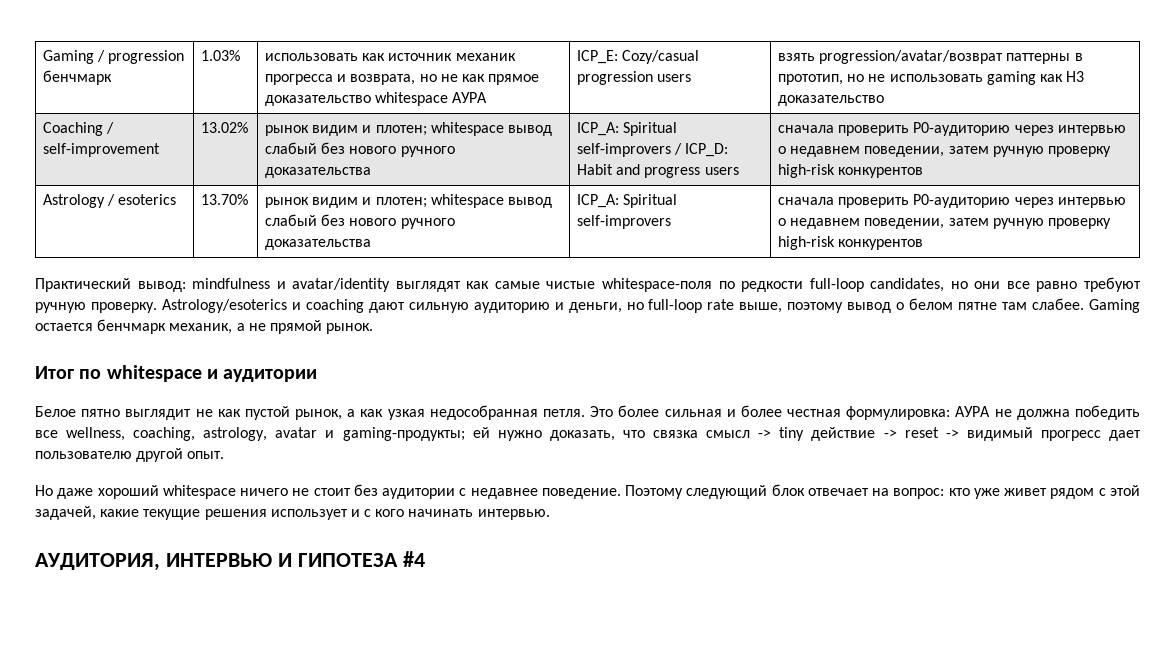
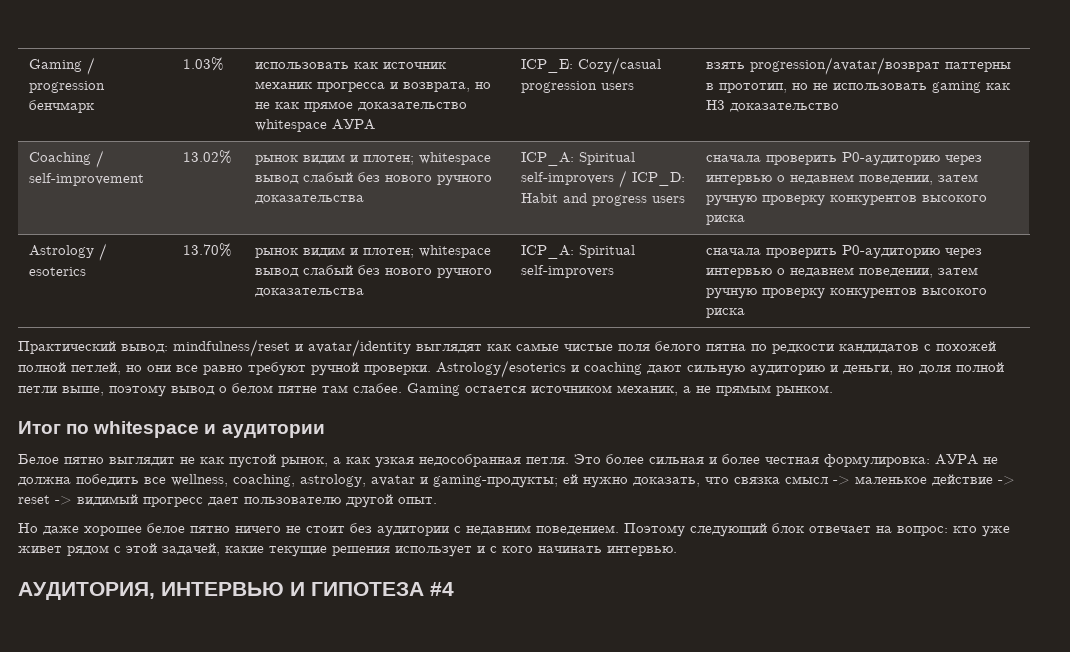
[778,164,924,178] high-risk конкурентов -> [829,195,987,206] [705,215,745,225] конкурентов высокого риска
[778,236,924,250] high-risk конкурентов -> [829,288,987,299] [705,308,745,318] конкурентов высокого риска
[192,278,271,289] mindfulness -> [173,339,290,357] mindfulness/reset
[601,278,945,292] whitespace-поля по редкости full-loop candidates, -> [618,341,996,354] [18,362,121,375] поля белого пятна по редкости кандидатов с похожей полной петлей,
[35,302,157,313] ручную проверку. -> [311,362,431,376] ручной проверки.
[648,299,735,313] full-loop rate -> [919,362,1004,374] [18,386,57,393] доля полной петли
[97,319,167,334] бенчмарк -> [531,385,612,393] источником
[269,320,374,334] прямой рынок. -> [716,385,833,396] прямым рынком.
[779,427,805,441] tiny -> [855,476,927,484] маленькое
[97,485,236,499] хороший whitespace -> [84,523,230,536] хорошее белое пятно
[470,488,621,499] недавнее поведение. -> [466,525,619,535] недавним поведением.

